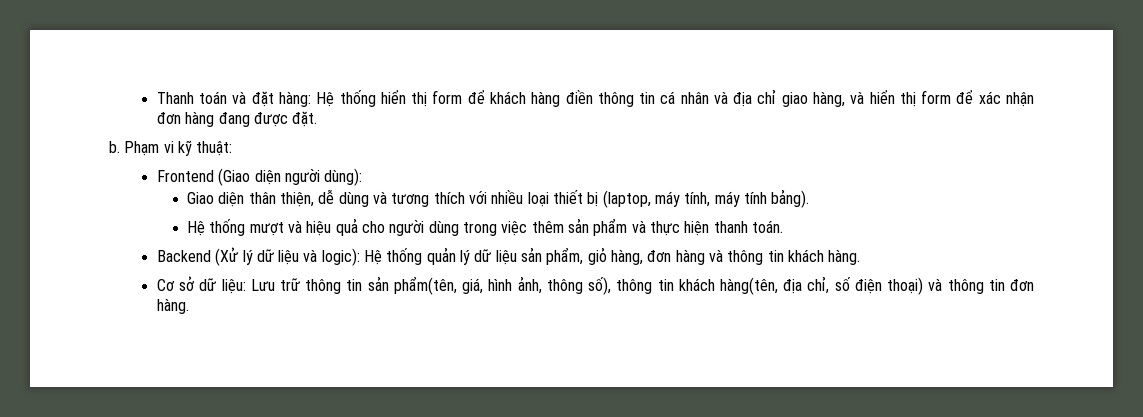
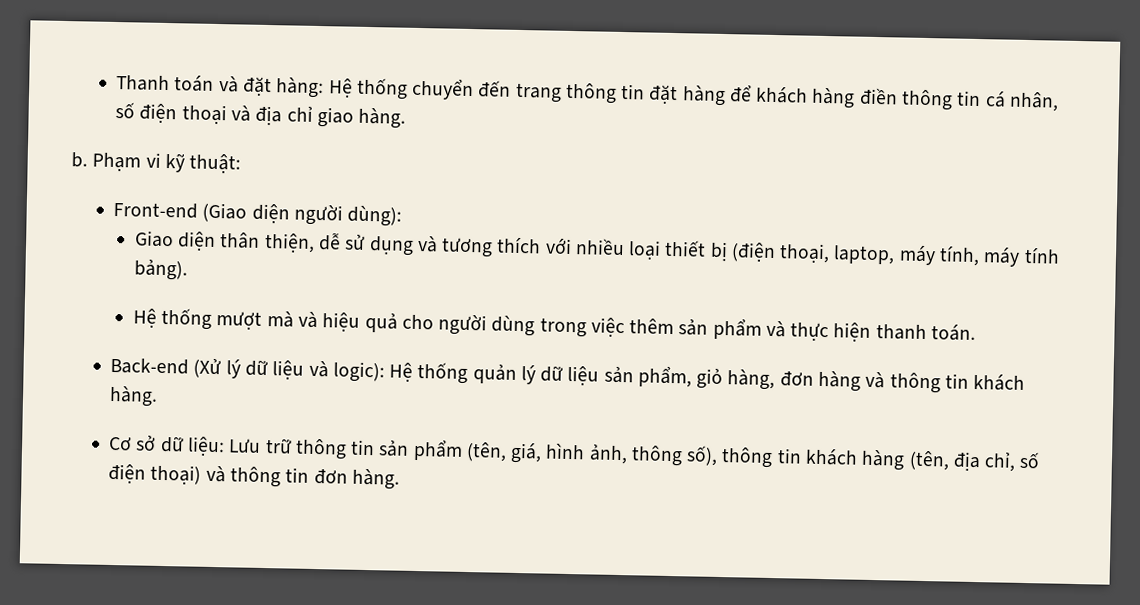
[380,89,463,107] hiển thị form -> [411,78,726,107] chuyển đến trang thông tin đặt hàng
[680,89,1034,107] [156,111,318,127] nhân và địa chỉ giao hàng, và hiển thị form để xác nhận đơn hàng đang được đặt. -> [1008,91,1059,112] [115,102,407,129] nhân, số điện thoại và địa chỉ giao hàng.
[156,170,214,182] Frontend -> [113,201,199,219] Front-end
[338,192,369,207] dùng -> [345,234,414,256] sử dụng
[602,190,651,208] (laptop, -> [730,242,896,265] (điện thoại, laptop,
(284, 229) none -> [266,311,294,328] mà
[156,250,211,262] Backend -> [110,357,190,375] Back-end
[393,276,457,295] phẩm(tên, -> [412,439,507,462] phẩm (tên,
[719,277,778,295] hàng(tên, -> [861,449,950,471] hàng (tên,

